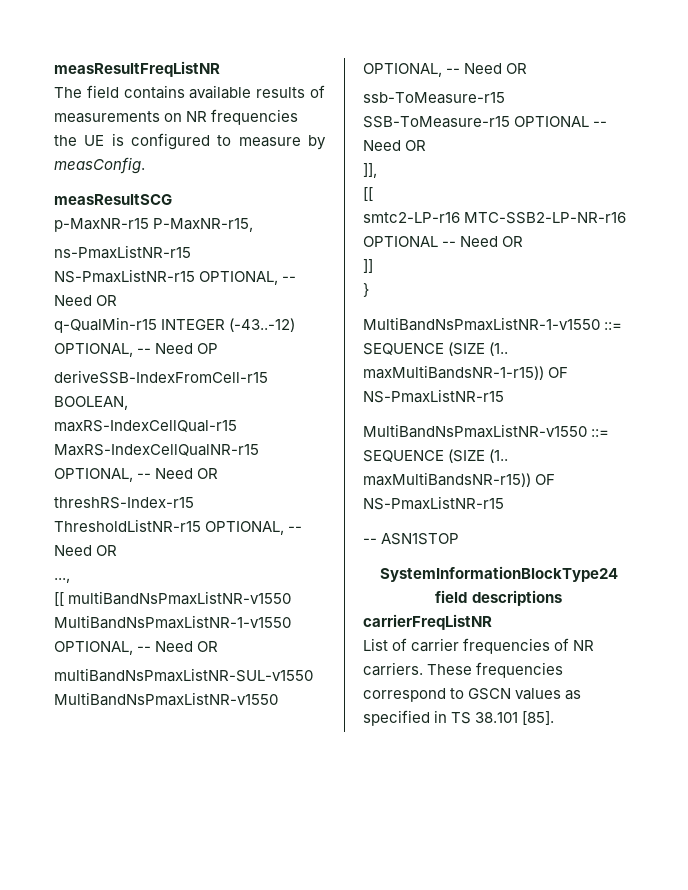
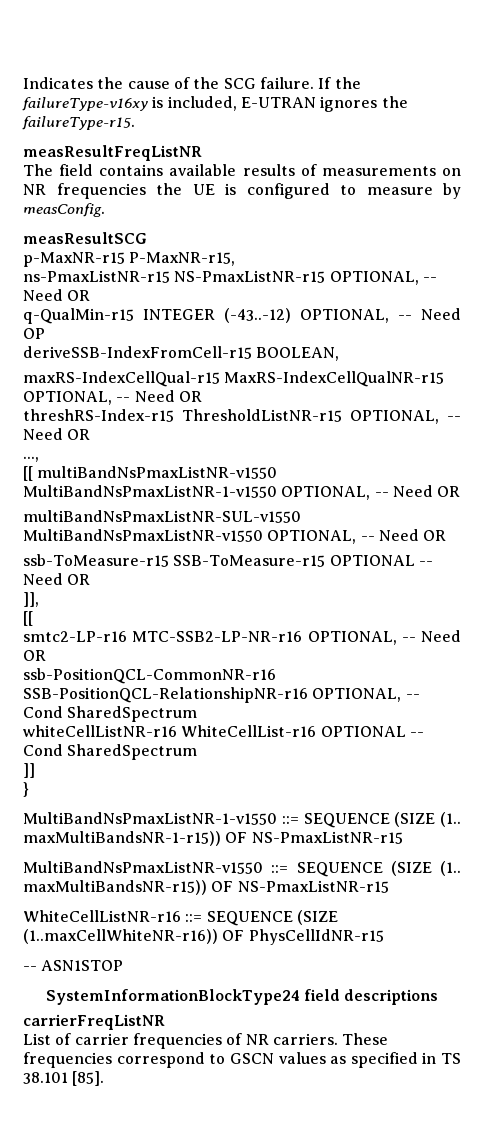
(54, 69) none -> [23,77,361,89] [22,96,408,112] [22,116,135,130] Indicates the cause of the SCG failure. If the failureType-v16xy is included, E-UTRAN ignores the failureType-r15. //
[363,236,524,247] OPTIONAL -- Need OR -> [307,630,461,645] [23,650,46,661] [23,668,276,684] [23,687,420,703] [23,706,198,722] [23,725,424,737] [23,744,198,760] OPTIONAL, -- Need OR // ssb-PositionQCL-CommonNR-r16 SSB-PositionQCL-RelationshipNR-r16 OPTIONAL, -- Cond SharedSpectrum // whiteCellListNR-r16 WhiteCellList-r16 OPTIONAL -- Cond SharedSpectrum
(504, 503) none -> [23,910,338,926] [23,929,384,945] // WhiteCellListNR-r16 ::= SEQUENCE (SIZE (1..maxCellWhiteNR-r16)) OF PhysCellIdNR-r15

